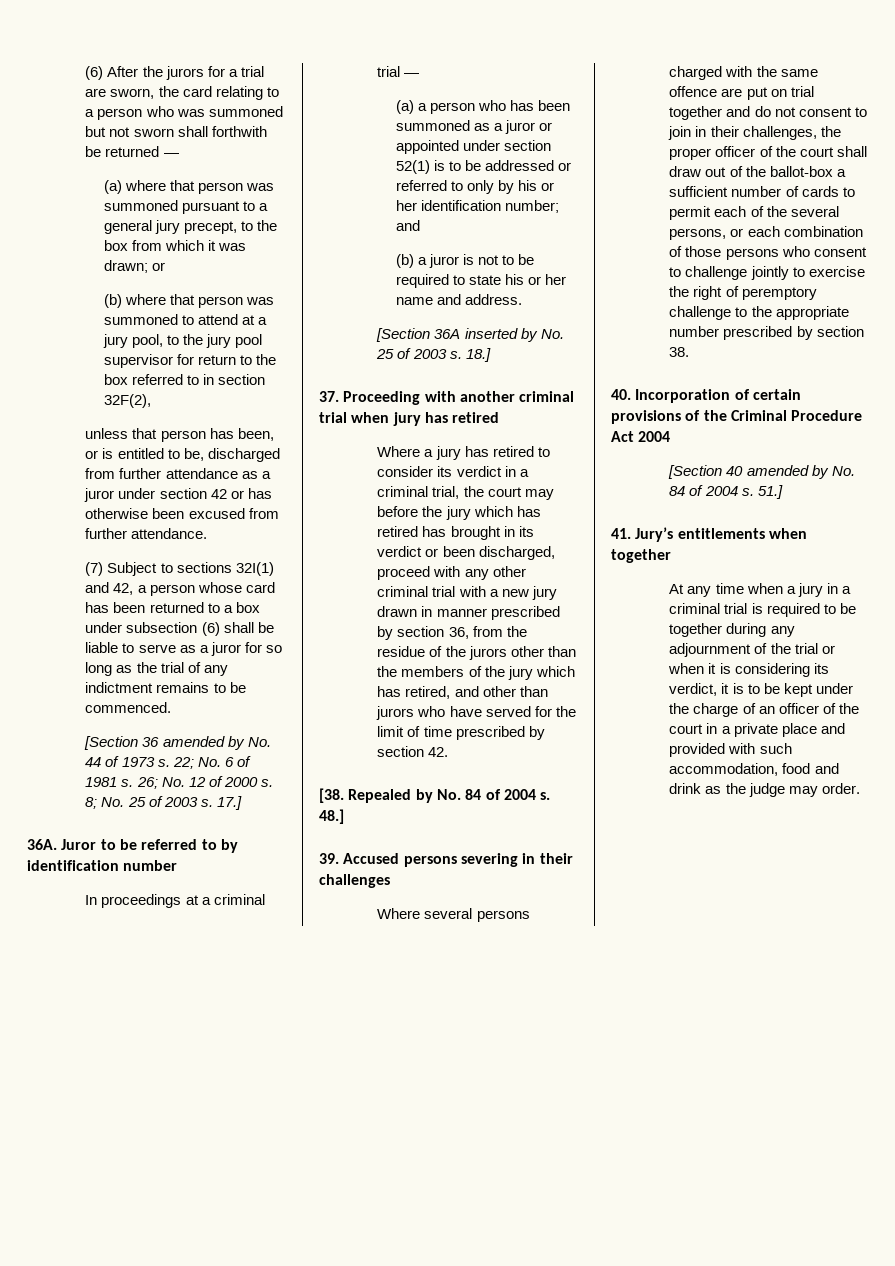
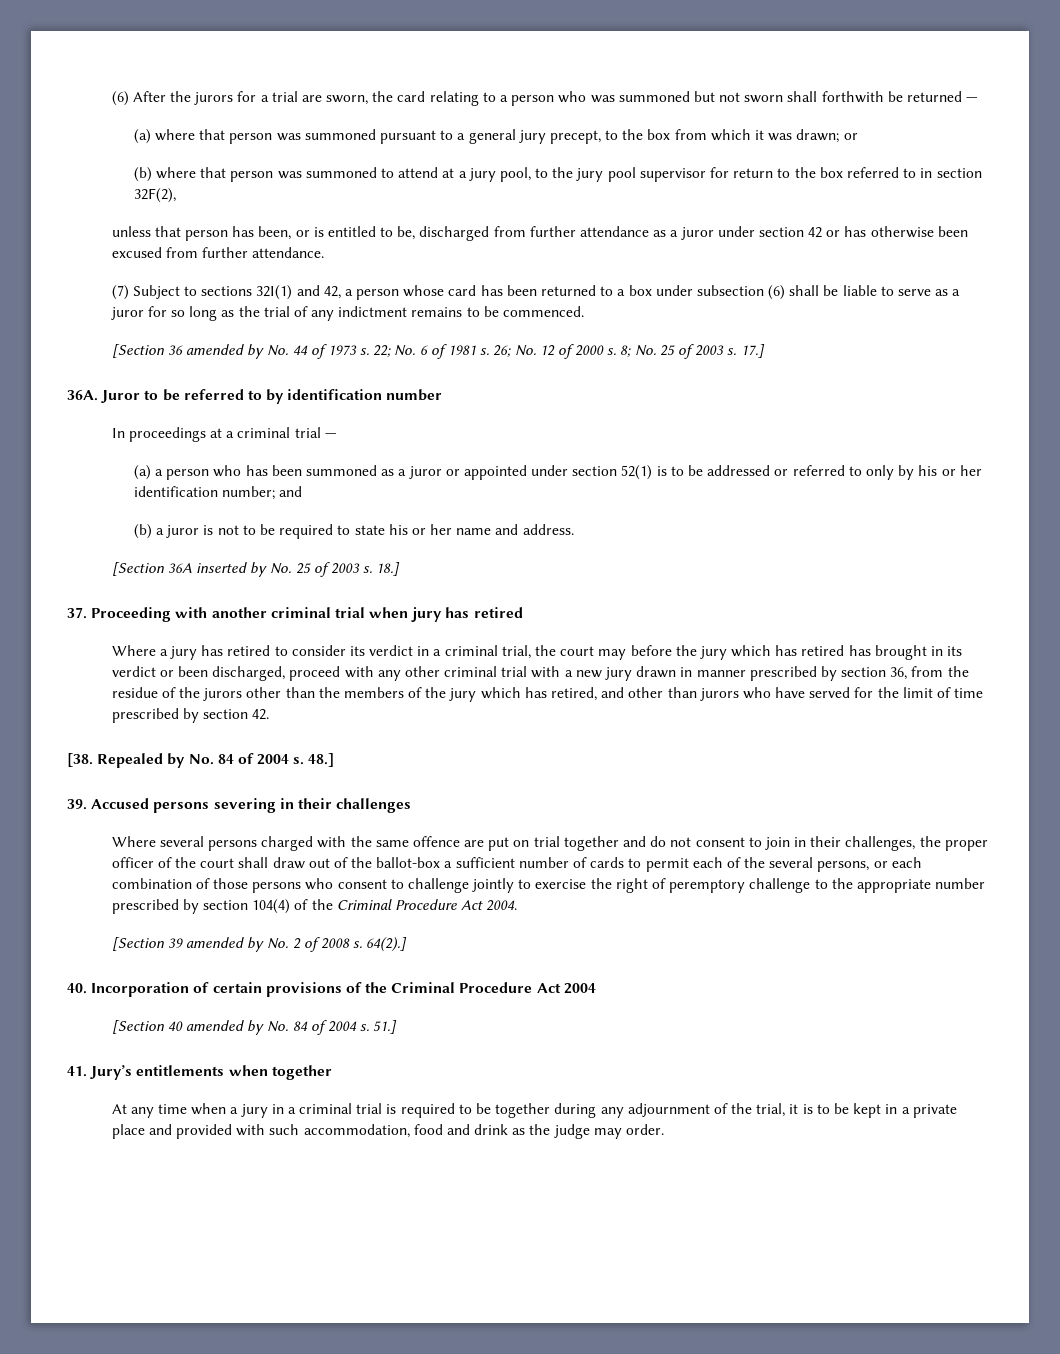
[669,347,690,357] 38. -> [252,899,518,914] [111,937,408,952] 104(4) of the Criminal Procedure Act 2004. // [Section 39 amended by No. 2 of 2008 s. 64(2).]
[794,643,835,654] [668,663,829,677] [669,683,718,696] trial or when it is considering its verdict, -> [756,1103,786,1117] trial,
[815,683,853,694] [669,703,859,717] [669,724,704,734] under the charge of an officer of the court -> (882, 1110) none

